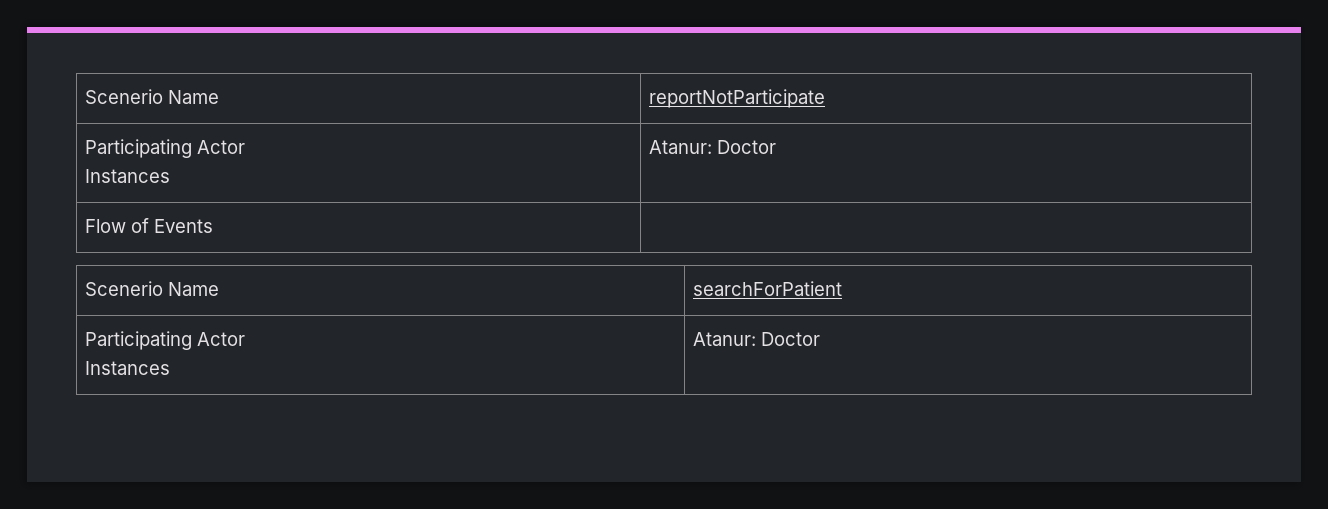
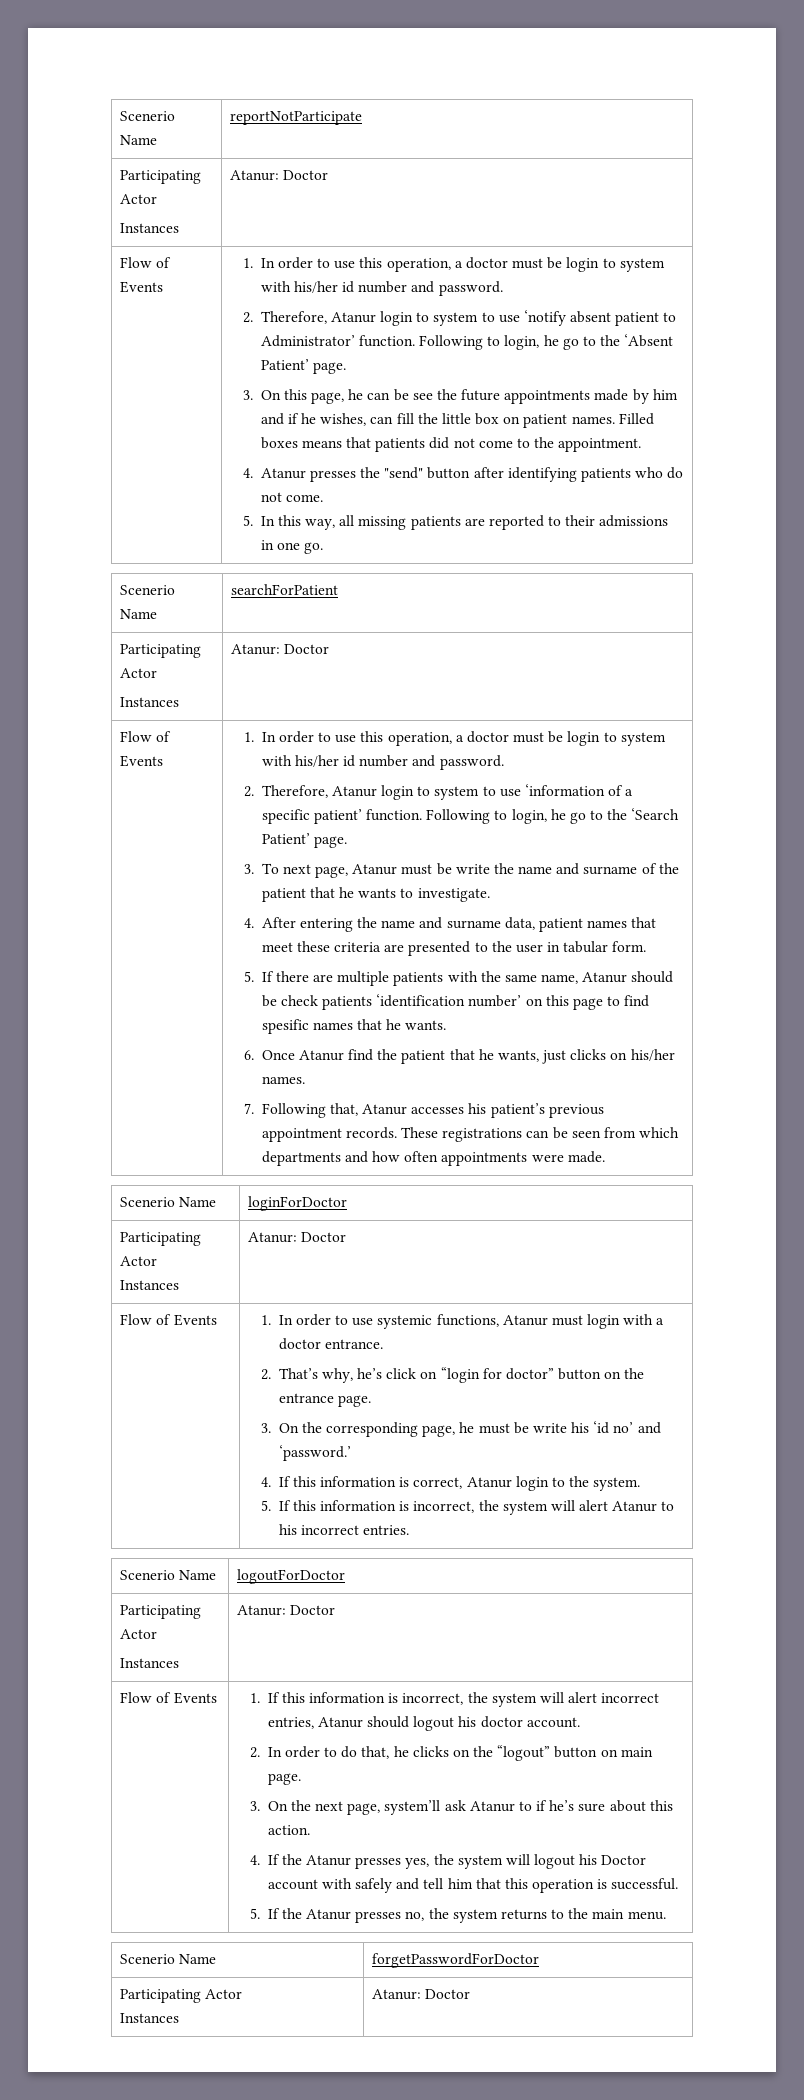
(214, 226) none -> [242,257,665,272] [260,281,503,296] [242,310,677,326] [260,334,674,350] [260,359,346,374] [242,389,678,404] [260,413,654,428] [260,437,642,452] [242,467,684,482] [260,492,323,502] [242,515,669,530] [260,540,323,554] 1. In order to use this operation, a doctor must be login to system with his/her id number and password. // 2. Therefore, Atanur login to system to use ‘notify absent patient to Administrator’ function. Following to login, he go to the ‘Absent Patient’ page. // 3. On this page, he can be see the future appointments made by him and if he wishes, can fill the little box on patient names. Filled boxes means that patients did not come to the appointment. // 4. Atanur presses the "send" button after identifying patients who do not come. // 5. In this way, all missing patients are reported to their admissions in one go.
(821, 339) none -> [120,731,172,742] [120,755,164,767] [243,731,666,746] [261,755,504,770] [243,784,634,800] [261,808,680,824] [261,833,347,848] [243,863,679,878] [261,887,490,902] [243,917,657,932] [261,941,647,956] [243,971,674,986] [261,994,650,1010] [261,1019,447,1034] [243,1049,675,1064] [261,1076,305,1084] [243,1103,604,1118] [261,1127,680,1142] [261,1151,605,1166] [120,1197,217,1207] [248,1196,348,1211] [120,1232,202,1246] [120,1256,158,1266] [120,1280,180,1290] [248,1232,347,1243] [120,1314,217,1326] [260,1314,665,1329] [278,1338,383,1350] [260,1367,645,1383] [278,1393,371,1407] [260,1421,661,1437] [278,1445,351,1461] [260,1476,641,1491] [260,1500,675,1515] [278,1524,409,1535] [120,1570,217,1580] [237,1569,346,1584] [120,1605,202,1619] [120,1629,158,1639] [120,1658,180,1668] [237,1605,336,1616] [120,1692,217,1704] [249,1692,660,1707] [267,1716,580,1731] [249,1745,653,1761] [267,1773,301,1785] [249,1800,673,1815] [267,1825,310,1835] [249,1854,647,1869] [267,1878,679,1893] [249,1908,666,1923] [120,1954,217,1964] [372,1953,540,1968] [120,1989,243,2003] [120,2013,180,2023] [372,1989,471,2000] // Flow of Events | 1. In order to use this operation, a doctor must be login to system with his/her id number and password. // 2. Therefore, Atanur login to system to use ‘information of a specific patient’ function. Following to login, he go to the ‘Search Patient’ page. // 3. To next page, Atanur must be write the name and surname of the patient that he wants to investigate. // 4. After entering the name and surname data, patient names that meet these criteria are presented to the user in tabular form. // 5. If there are multiple patients with the same name, Atanur should be check patients ‘identification number’ on this page to find spesific names that he wants. // 6. Once Atanur find the patient that he wants, just clicks on his/her names. // 7. Following that, Atanur accesses his patient’s previous appointment records. These registrations can be seen from which departments and how often appointments were made. // Scenerio Name | loginForDoctor // Participating Actor // Instances | Atanur: Doctor // Flow of Events | 1. In order to use systemic functions, Atanur must login with a doctor entrance. // 2. That’s why, he’s click on “login for doctor” button on the entrance page. // 3. On the corresponding page, he must be write his ‘id no’ and ‘password.’ // 4. If this information is correct, Atanur login to the system. // 5. If this information is incorrect, the system will alert Atanur to his incorrect entries. // Scenerio Name | logoutForDoctor // Participating Actor // Instances | Atanur: Doctor // Flow of Events | 1. If this information is incorrect, the system will alert incorrect entries, Atanur should logout his doctor account. // 2. In order to do that, he clicks on the “logout” button on main page. // 3. On the next page, system’ll ask Atanur to if he’s sure about this action. // 4. If the Atanur presses yes, the system will logout his Doctor account with safely and tell him that this operation is successful. // 5. If the Atanur presses no, the system returns to the main menu. // Scenerio Name | forgetPasswordForDoctor // Participating Actor // Instances | Atanur: Doctor

